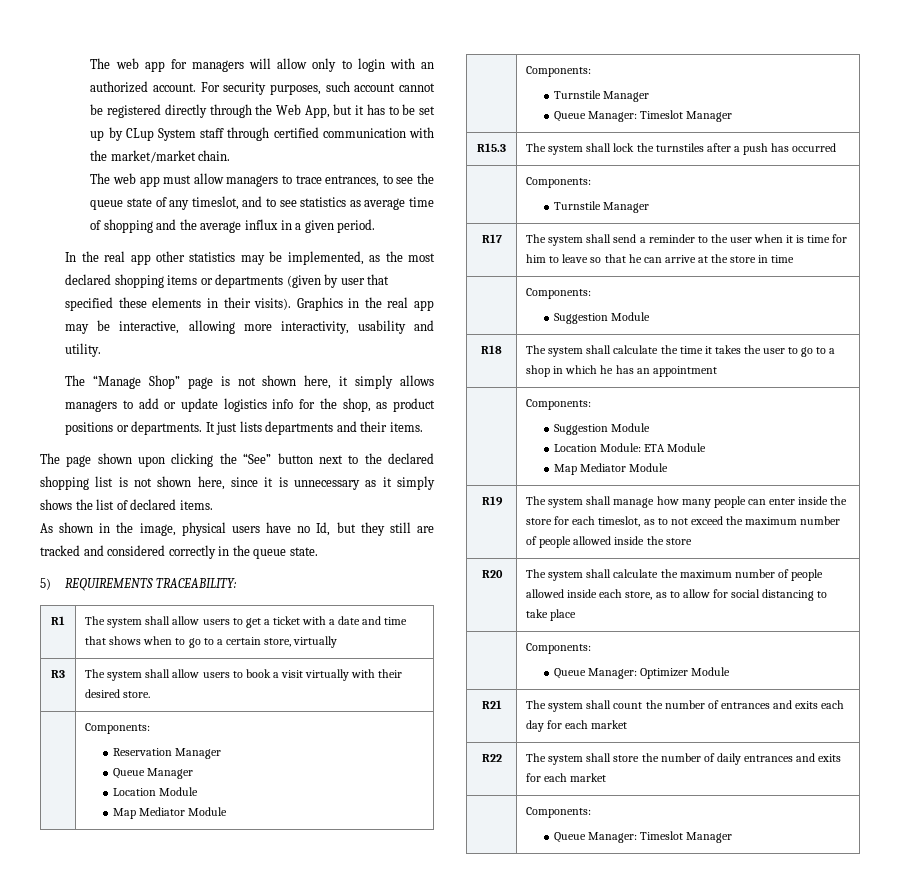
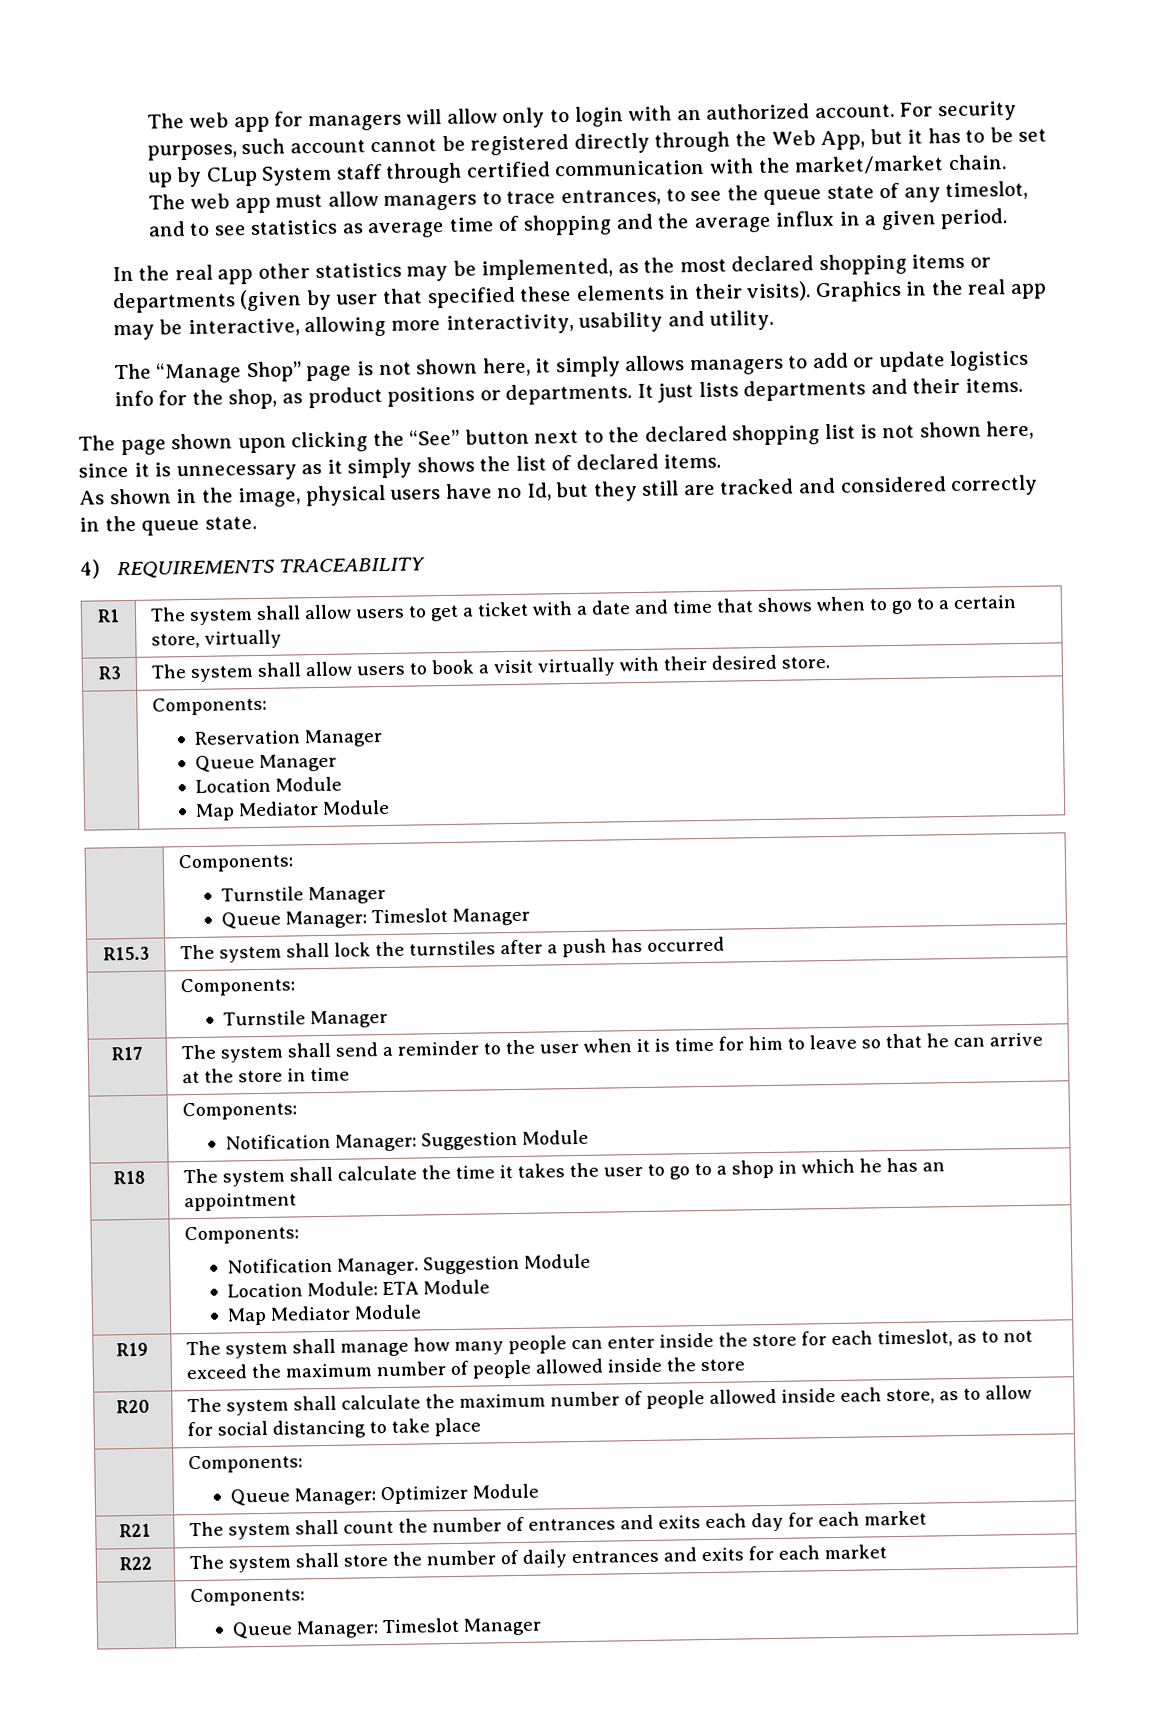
[40,578,237,591] 5) REQUIREMENTS TRACEABILITY: -> [80,557,427,579] 4) REQUIREMENTS TRACEABILITY
(592, 293) none -> [225,1133,418,1152] Notification Manager:
(592, 404) none -> [227,1257,420,1276] Notification Manager.

